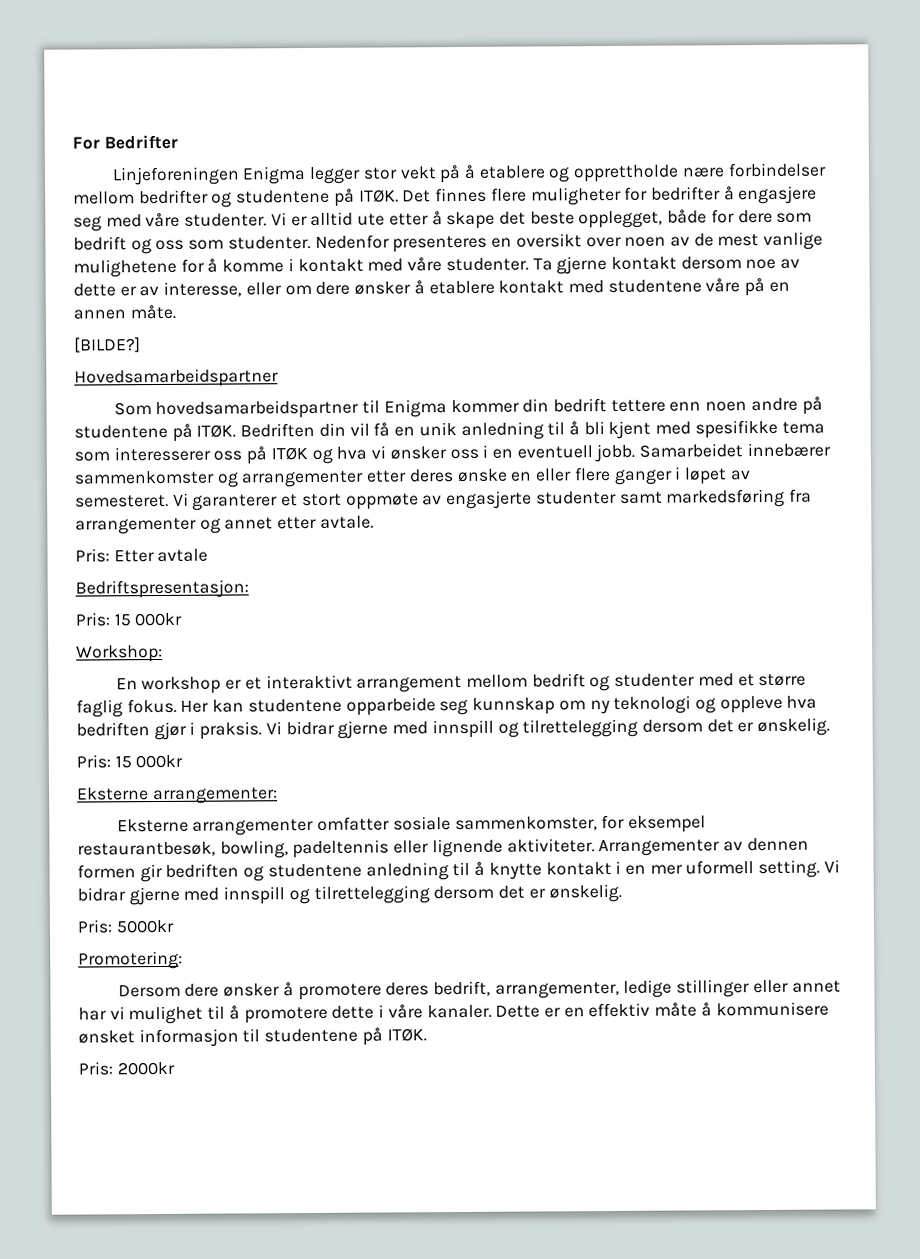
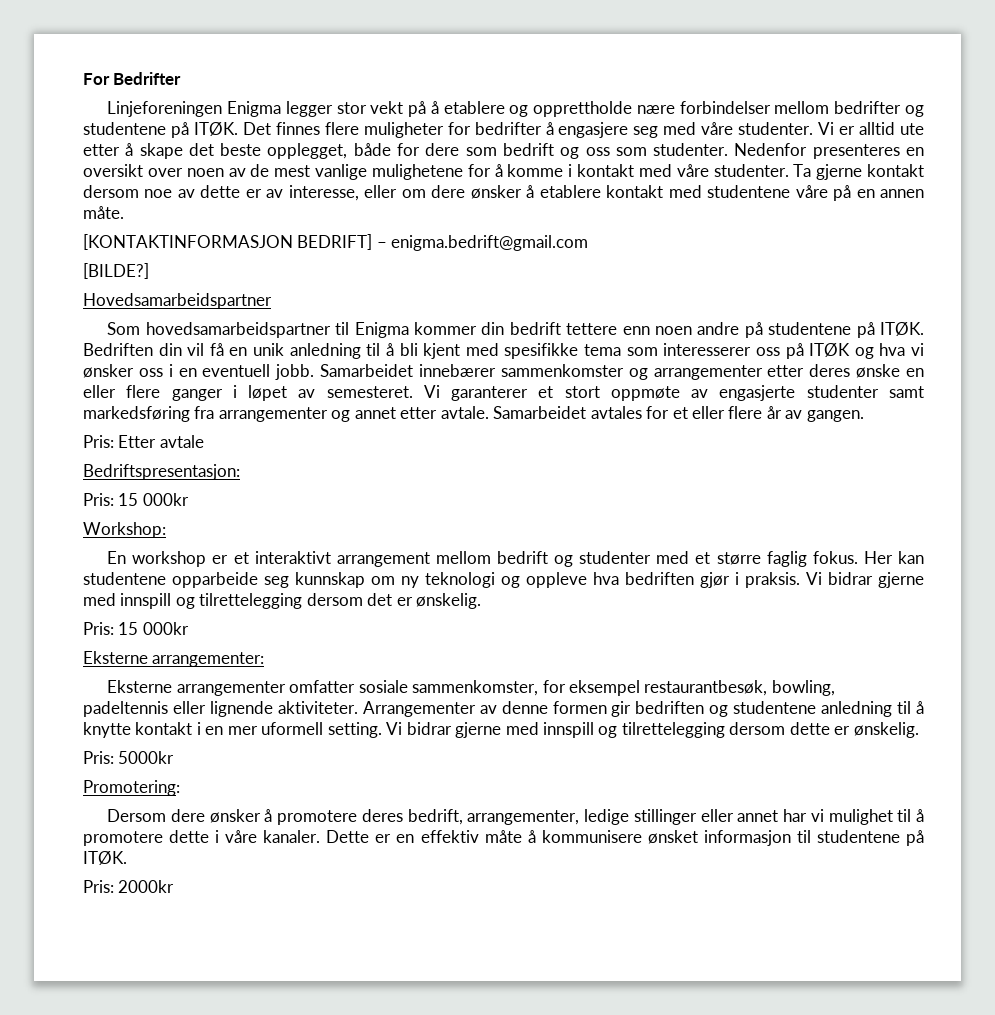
(176, 312) none -> [83,234,589,251] // [KONTAKTINFORMASJON BEDRIFT] – enigma.bedrift@gmail.com
(374, 522) none -> [493,406,864,422] Samarbeidet avtales for et eller flere år av gangen.
[746,837,809,852] dennen -> [501,701,548,714] denne
[498,885,526,899] det -> [789,722,830,735] dette

